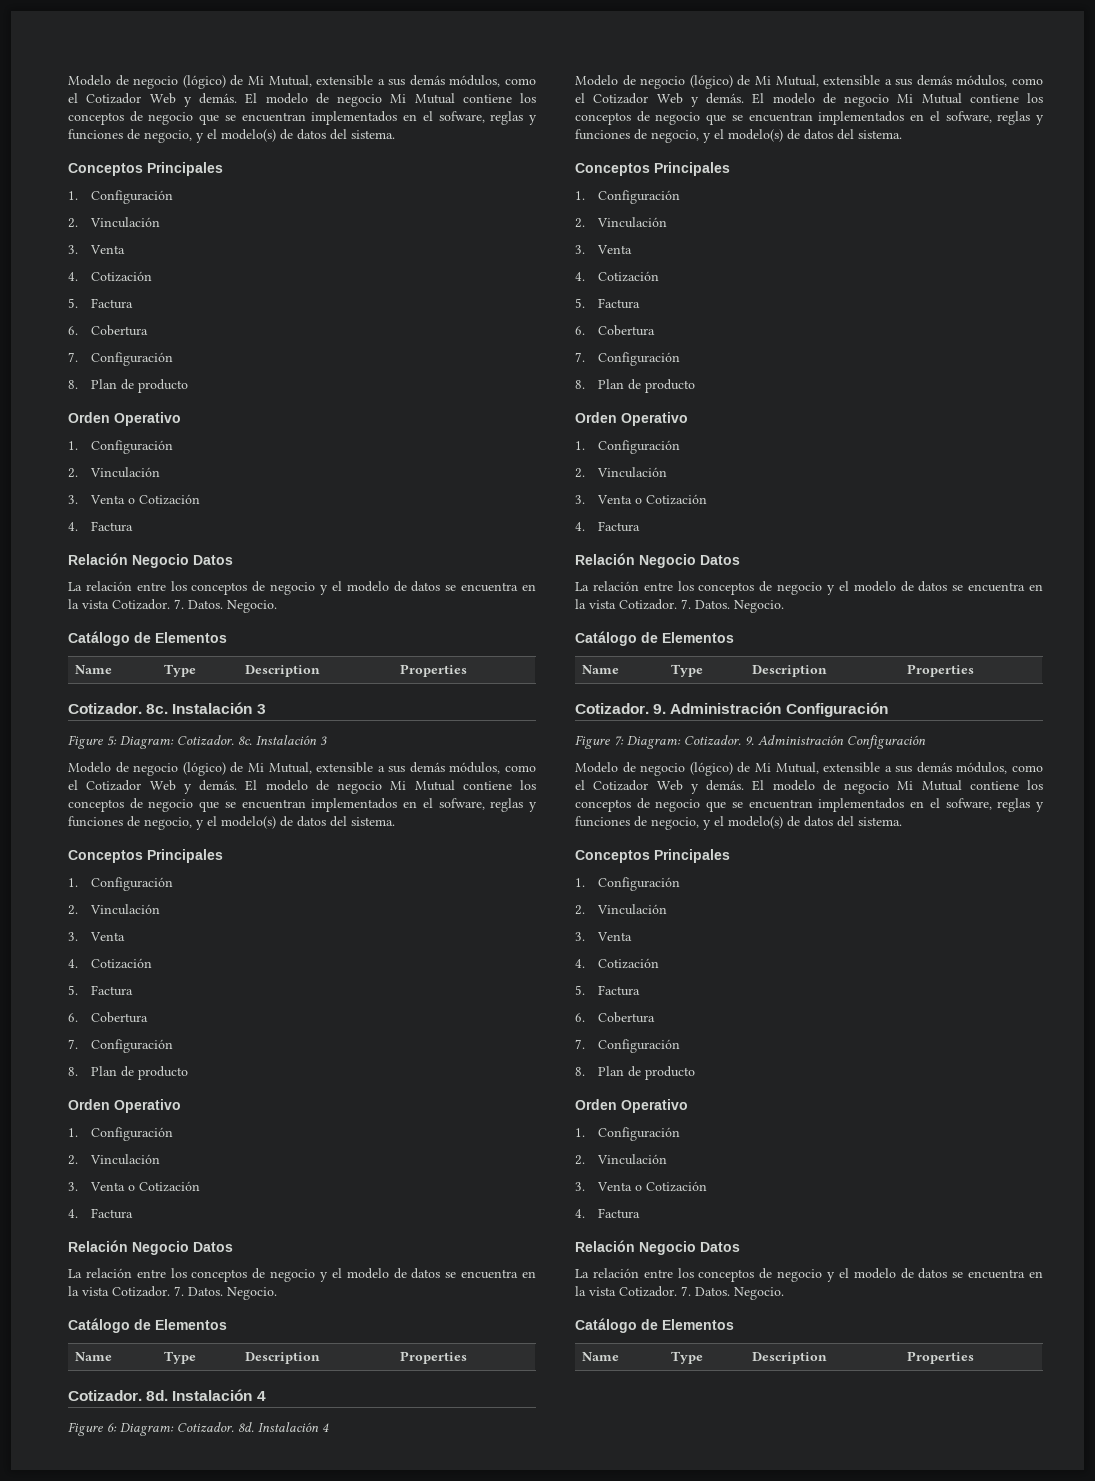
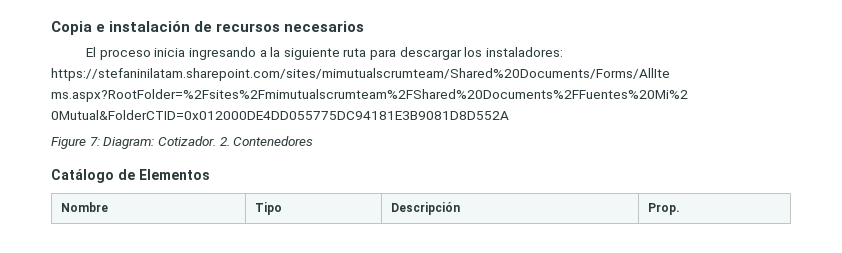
[68,75,536,89] [68,93,536,107] [68,111,538,125] [68,129,395,143] [68,162,223,176] [68,190,173,204] [68,217,160,228] [68,245,125,254] [68,271,152,282] [68,298,133,309] [68,325,148,336] [68,352,173,366] [68,379,188,393] [68,412,181,426] [68,440,173,454] [68,467,160,478] [68,494,200,505] [68,521,133,532] [68,553,233,568] [68,581,536,595] [68,599,277,613] [68,631,227,646] [74,665,112,674] [163,664,196,677] [244,665,320,677] [399,664,467,677] [68,702,266,714] [68,735,327,749] [68,762,536,776] [68,780,536,794] [68,798,538,812] [68,816,395,830] [68,849,223,863] [68,877,173,891] [68,904,160,915] [68,932,125,941] [68,958,152,969] [68,985,133,996] [68,1012,148,1023] [68,1039,173,1053] [68,1066,188,1080] [68,1099,181,1113] [68,1127,173,1141] [68,1154,160,1165] [68,1181,200,1192] [68,1208,133,1219] [68,1240,233,1255] [68,1268,536,1282] [68,1286,277,1300] [68,1318,227,1333] [74,1352,112,1361] [163,1351,196,1364] [244,1352,320,1364] [399,1351,467,1364] [68,1389,266,1401] [68,1422,329,1436] [575,75,1043,89] [575,93,1043,107] [575,111,1044,125] [575,129,902,143] [575,162,730,176] [575,190,680,204] [575,217,667,228] [575,245,632,254] [575,271,659,282] [575,298,640,309] [575,325,655,336] [575,352,680,366] [575,379,695,393] [575,412,688,426] [575,440,680,454] [575,467,667,478] [575,494,707,505] [575,521,640,532] [575,553,740,568] [575,581,1043,595] [575,599,784,613] [575,631,734,646] [581,665,619,674] [670,664,703,677] [751,665,827,677] [906,664,974,677] [575,702,888,717] [575,735,926,749] [575,762,1043,776] [575,780,1043,794] [575,798,1044,812] [575,816,902,830] [575,849,730,863] [575,877,680,891] [575,904,667,915] [575,932,632,941] [575,958,659,969] [575,985,640,996] [575,1012,655,1023] [575,1039,680,1053] [575,1066,695,1080] [575,1099,688,1113] [575,1127,680,1141] [575,1154,667,1165] [575,1181,707,1192] [575,1208,640,1219] [575,1240,740,1255] [575,1268,1043,1282] [575,1286,784,1300] [575,1318,734,1333] [581,1352,619,1361] [670,1351,703,1364] [751,1352,827,1364] [906,1351,974,1364] Modelo de negocio (lógico) de Mi Mutual, extensible a sus demás módulos, como el Cotizador Web y demás. El modelo de negocio Mi Mutual contiene los conceptos de negocio que se encuentran implementados en el sofware, reglas y funciones de negocio, y el modelo(s) de datos del sistema. // Conceptos Principales // 1. Configuración // 2. Vinculación // 3. Venta // 4. Cotización // 5. Factura // 6. Cobertura // 7. Configuración // 8. Plan de producto // Orden Operativo // 1. Configuración // 2. Vinculación // 3. Venta o Cotización // 4. Factura // Relación Negocio Datos // La relación entre los conceptos de negocio y el modelo de datos se encuentra en la vista Cotizador. 7. Datos. Negocio. // Catálogo de Elementos // Name | Type | Description | Properties // Cotizador. 8c. Instalación 3 // Figure 5: Diagram: Cotizador. 8c. Instalación 3 // Modelo de negocio (lógico) de Mi Mutual, extensible a sus demás módulos, como el Cotizador Web y demás. El modelo de negocio Mi Mutual contiene los conceptos de negocio que se encuentran implementados en el sofware, reglas y funciones de negocio, y el modelo(s) de datos del sistema. // Conceptos Principales // 1. Configuración // 2. Vinculación // 3. Venta // 4. Cotización // 5. Factura // 6. Cobertura // 7. Configuración // 8. Plan de producto // Orden Operativo // 1. Configuración // 2. Vinculación // 3. Venta o Cotización // 4. Factura // Relación Negocio Datos // La relación entre los conceptos de negocio y el modelo de datos se encuentra en la vista Cotizador. 7. Datos. Negocio. // Catálogo de Elementos // Name | Type | Description | Properties // Cotizador. 8d. Instalación 4 // Figure 6: Diagram: Cotizador. 8d. Instalación 4 // Modelo de negocio (lógico) de Mi Mutual, extensible a sus demás módulos, como el Cotizador Web y demás. El modelo de negocio Mi Mutual contiene los conceptos de negocio que se encuentran implementados en el sofware, reglas y funciones de negocio, y el modelo(s) de datos del sistema. // Conceptos Principales // 1. Configuración // 2. Vinculación // 3. Venta // 4. Cotización // 5. Factura // 6. Cobertura // 7. Configuración // 8. Plan de producto // Orden Operativo // 1. Configuración // 2. Vinculación // 3. Venta o Cotización // 4. Factura // Relación Negocio Datos // La relación entre los conceptos de negocio y el modelo de datos se encuentra en la vista Cotizador. 7. Datos. Negocio. // Catálogo de Elementos // Name | Type | Description | Properties // Cotizador. 9. Administración Configuración // Figure 7: Diagram: Cotizador. 9. Administración Configuración // Modelo de negocio (lógico) de Mi Mutual, extensible a sus demás módulos, como el Cotizador Web y demás. El modelo de negocio Mi Mutual contiene los conceptos de negocio que se encuentran implementados en el sofware, reglas y funciones de negocio, y el modelo(s) de datos del sistema. // Conceptos Principales // 1. Configuración // 2. Vinculación // 3. Venta // 4. Cotización // 5. Factura // 6. Cobertura // 7. Configuración // 8. Plan de producto // Orden Operativo // 1. Configuración // 2. Vinculación // 3. Venta o Cotización // 4. Factura // Relación Negocio Datos // La relación entre los conceptos de negocio y el modelo de datos se encuentra en la vista Cotizador. 7. Datos. Negocio. // Catálogo de Elementos // Name | Type | Description | Properties -> [51,21,365,35] [85,47,564,60] [51,68,670,81] [51,89,688,102] [51,110,509,120] [51,136,314,149] [51,169,210,183] [60,202,108,212] [254,202,282,215] [390,202,460,215] [647,203,680,215] Copia e instalación de recursos necesarios // El proceso inicia ingresando a la siguiente ruta para descargar los instaladores: https://stefaninilatam.sharepoint.com/sites/mimutualscrumteam/Shared%20Documents/Forms/AllIte ms.aspx?RootFolder=%2Fsites%2Fmimutualscrumteam%2FShared%20Documents%2FFuentes%20Mi%2 0Mutual&FolderCTID=0x012000DE4DD055775DC94181E3B9081D8D552A // Figure 7: Diagram: Cotizador. 2. Contenedores // Catálogo de Elementos // Nombre | Tipo | Descripción | Prop.

